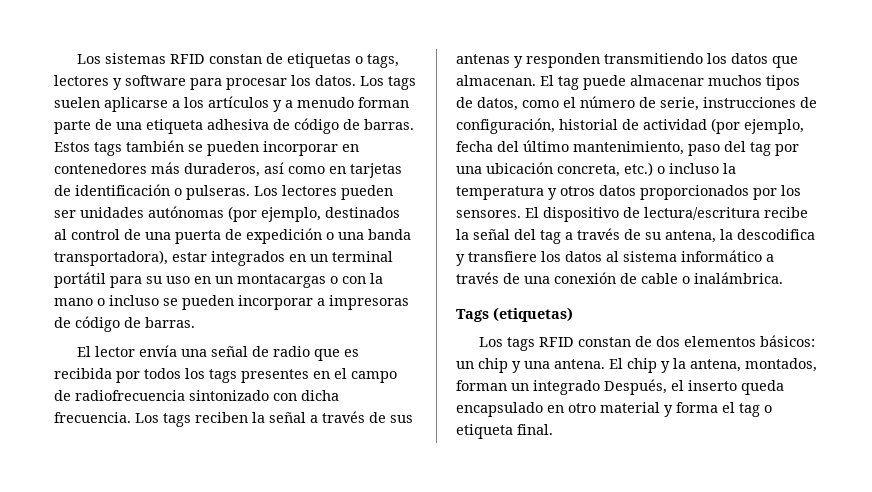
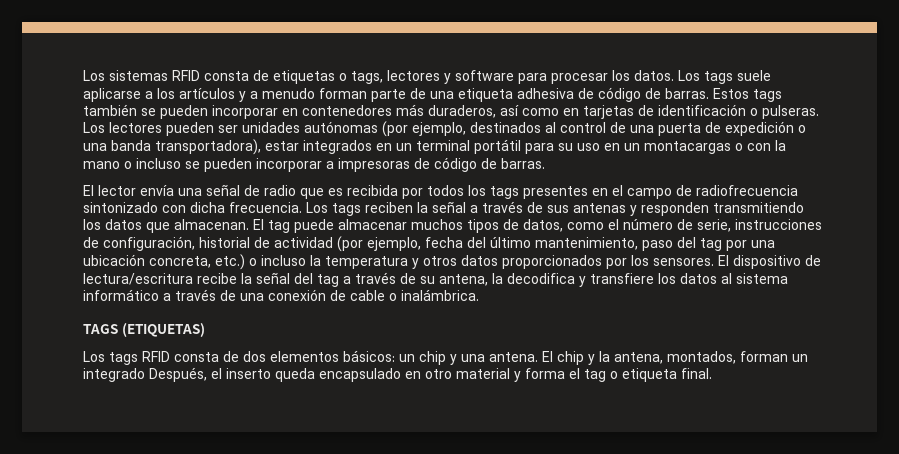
[209,54,263,64] constan -> [204,71,249,81] consta
[54,97,100,108] suelen -> [737,70,771,81] suele
[737,229,815,240] descodifica -> [507,273,575,284] decodifica
[456,307,573,322] Tags (etiquetas) -> [83,323,205,337] TAGS (ETIQUETAS)
[578,337,632,347] constan -> [174,352,219,362] consta

